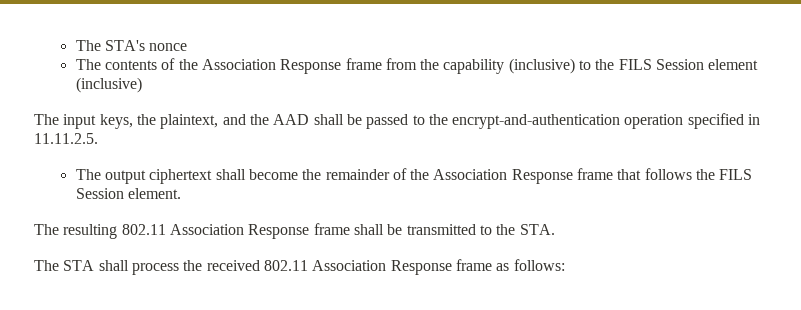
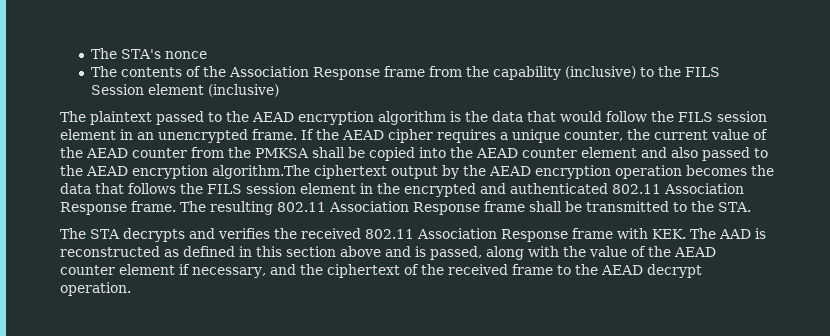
[63,113,761,129] [34,133,98,144] [75,168,753,184] [75,188,181,199] input keys, the plaintext, and the AAD shall be passed to the encrypt-and-authentication operation specified in 11.11.2.5. // The output ciphertext shall become the remainder of the Association Response frame that follows the FILS Session element. // -> [90,111,767,125] [60,129,768,143] [60,147,768,161] [60,165,774,179] [60,183,744,197] [60,201,176,215] plaintext passed to the AEAD encryption algorithm is the data that would follow the FILS session element in an unencrypted frame. If the AEAD cipher requires a unique counter, the current value of the AEAD counter from the PMKSA shall be copied into the AEAD counter element and also passed to the AEAD encryption algorithm.The ciphertext output by the AEAD encryption operation becomes the data that follows the FILS session element in the encrypted and authenticated 802.11 Association Response frame.
[98,260,179,275] shall process -> [123,228,270,242] decrypts and verifies
[496,259,565,271] as follows: -> [617,228,766,239] [60,246,716,260] [60,264,702,278] [60,282,131,296] with KEK. The AAD is reconstructed as defined in this section above and is passed, along with the value of the AEAD counter element if necessary, and the ciphertext of the received frame to the AEAD decrypt operation.

